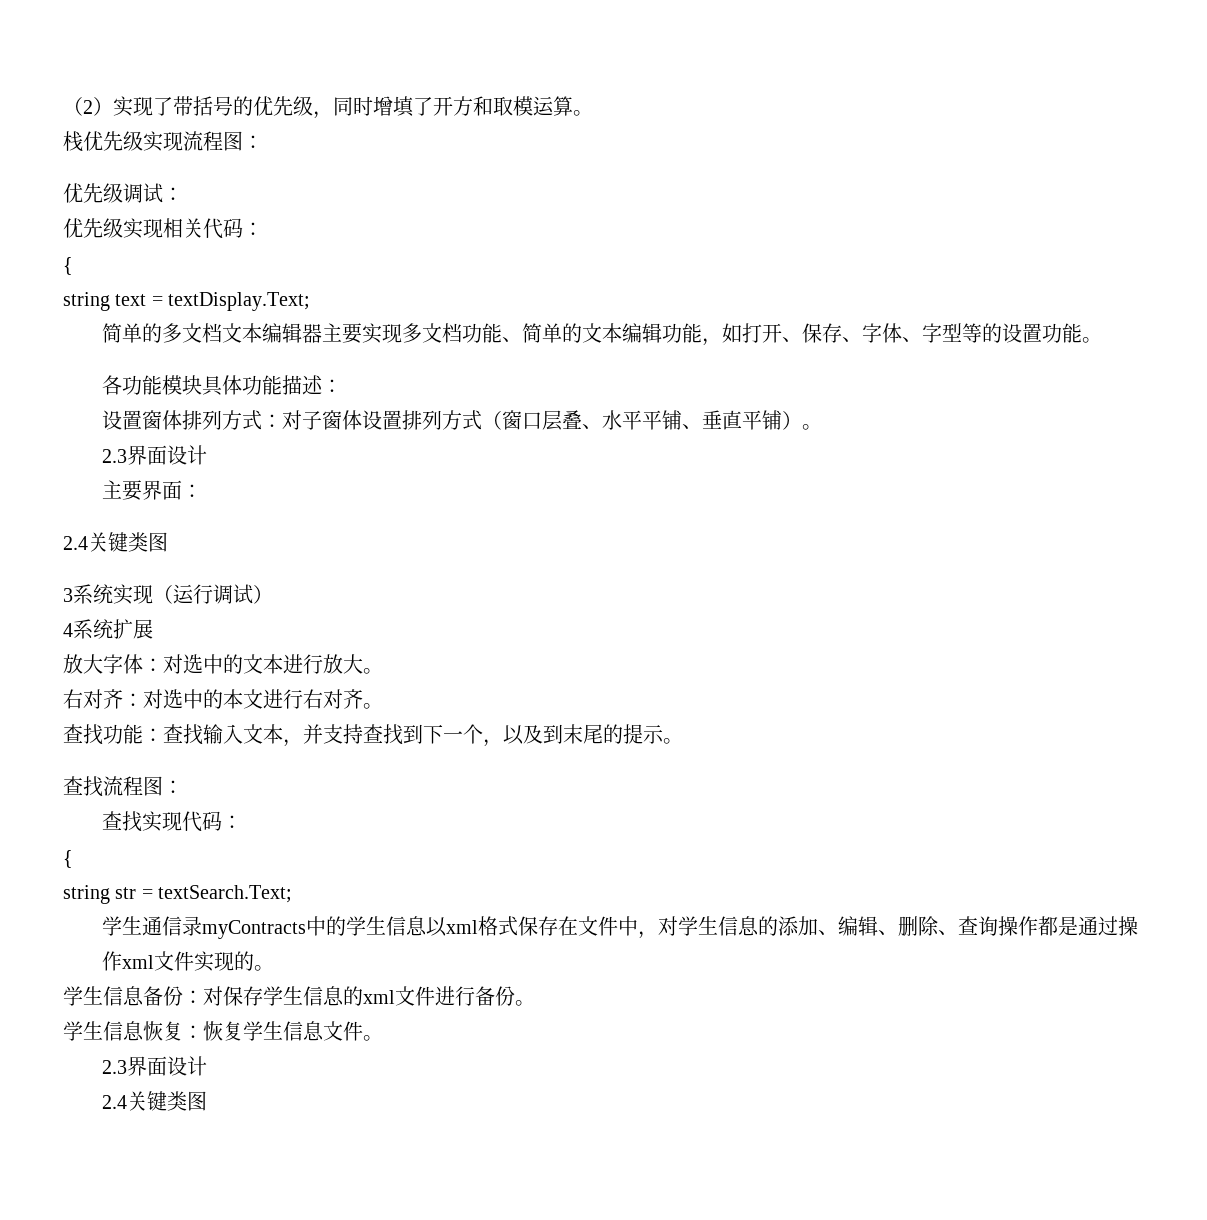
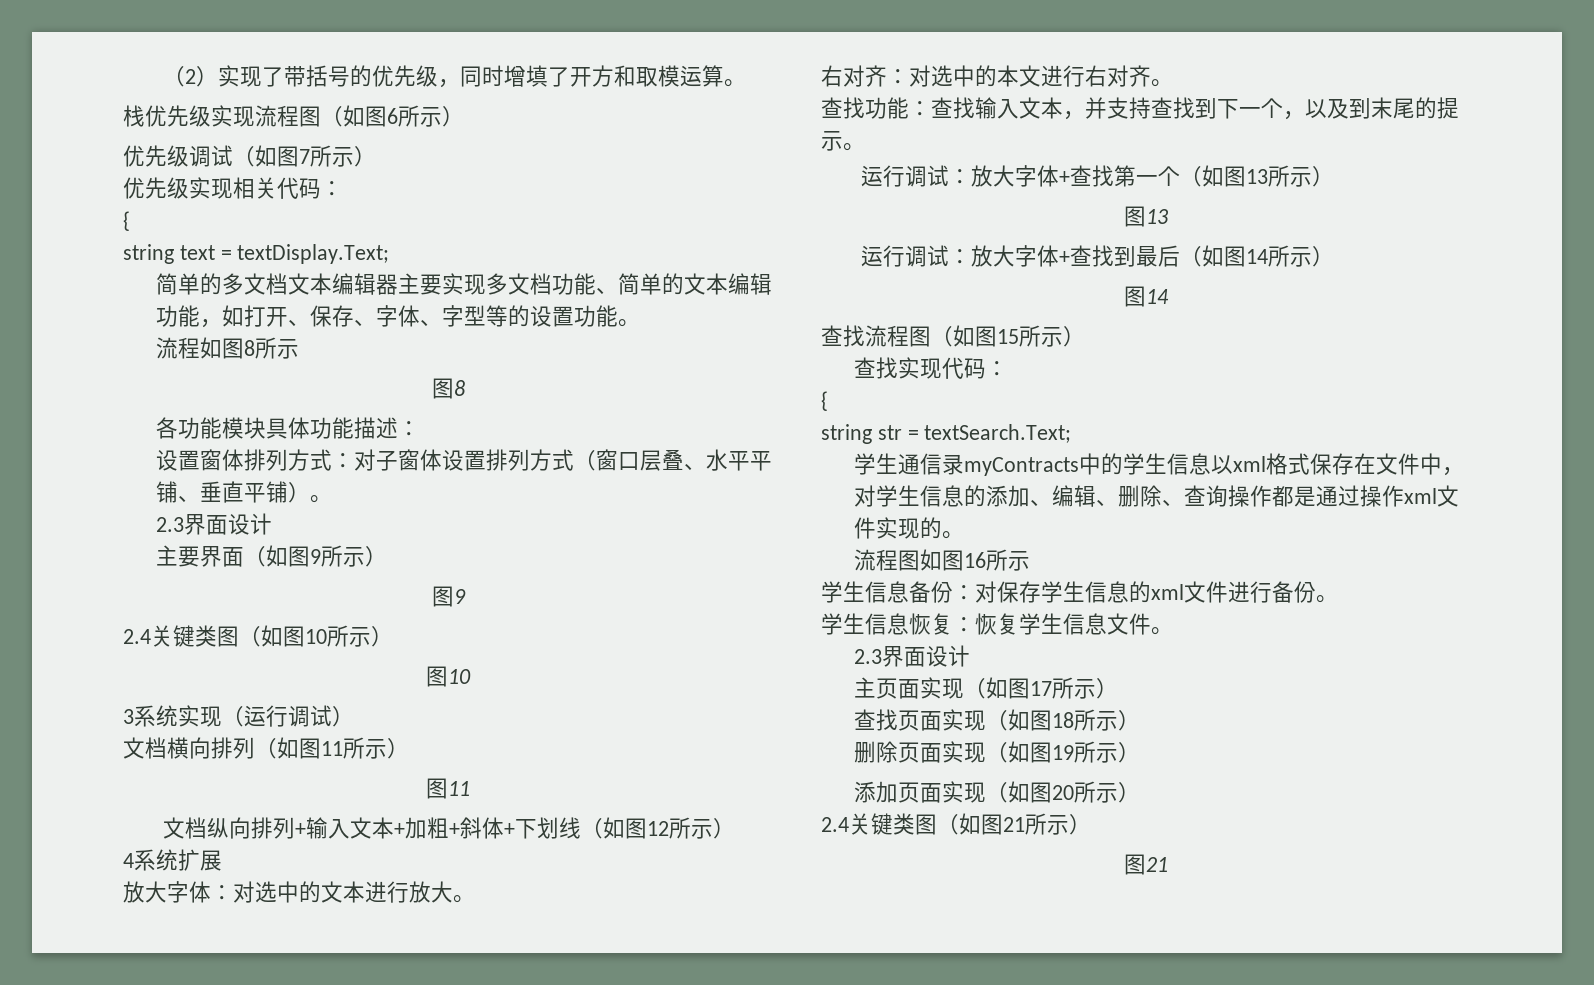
[243,135,263,149] ： -> [321,105,464,127] （如图6所示）
[163,187,183,201] ： -> [233,145,376,167] （如图7所示）
(1103, 340) none -> [156,337,300,359] [431,378,465,399] // 流程如图8所示 // 图8
[182,484,203,498] [63,532,168,552] ： // 2.4关键类图 -> [244,545,388,567] [431,586,466,607] [123,625,393,647] [426,666,471,687] （如图9所示） // 图9 // 2.4关键类图（如图10所示） // 图10
(273, 594) none -> [123,737,409,759] [426,778,470,799] [163,817,736,839] // 文档横向排列（如图11所示） // 图11 // 文档纵向排列+输入文本+加粗+斜体+下划线（如图12所示）
(683, 741) none -> [861,165,1335,187] [1124,206,1168,227] [861,245,1335,267] [1124,286,1169,307] // 运行调试：放大字体+查找第一个（如图13所示） // 图13 // 运行调试：放大字体+查找到最后（如图14所示） // 图14
[163,780,183,794] ： -> [931,325,1085,347] （如图15所示）
(275, 968) none -> [854,549,1031,571] // 流程图如图16所示
[102,1091,208,1111] 2.4关键类图 -> [854,677,1119,699] [854,709,1141,731] [854,741,1141,763] [854,781,1141,803] [821,813,1091,835] [1124,854,1168,875] 主页面实现（如图17所示） // 查找页面实现（如图18所示） // 删除页面实现（如图19所示） // 添加页面实现（如图20所示） // 2.4关键类图（如图21所示） // 图21

